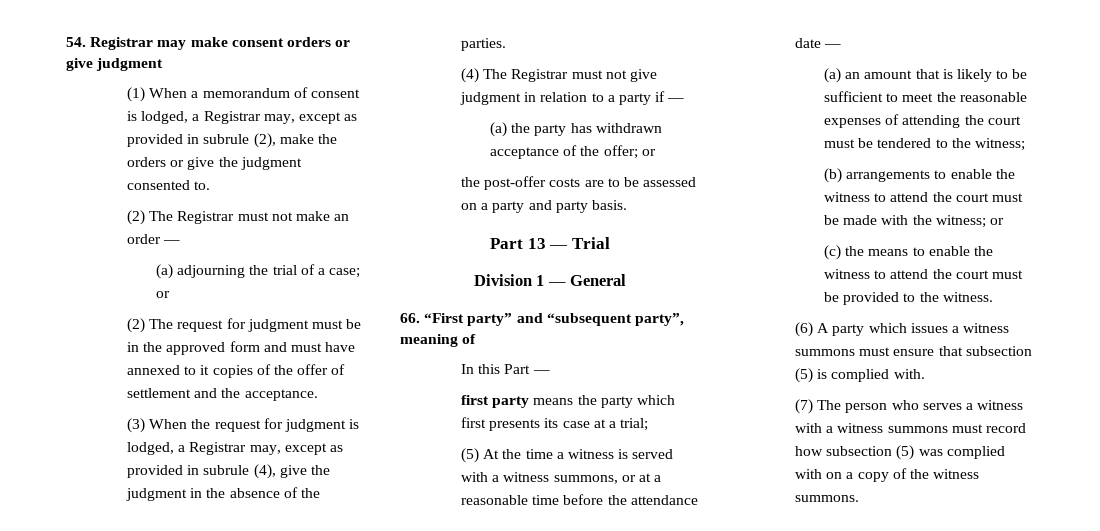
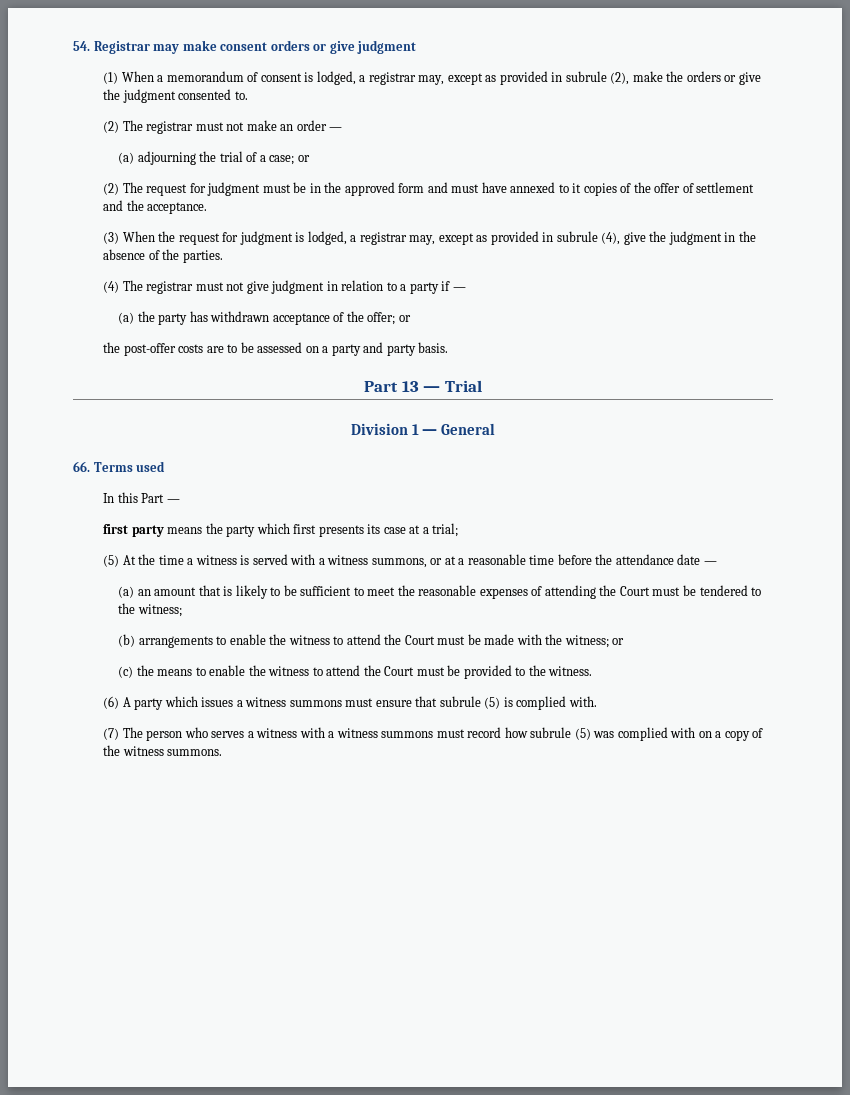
[203,111,261,124] Registrar -> [368,72,416,85] registrar
[177,211,235,224] Registrar -> [146,121,194,134] registrar
[189,442,247,455] Registrar -> [359,232,407,245] registrar
[511,69,569,82] Registrar -> [146,281,194,294] registrar
[424,313,684,326] [400,334,477,347] “First party” and “subsequent party”, meaning of -> [93,461,166,472] Terms used
[987,116,1021,125] court -> [619,586,650,596] Court
[955,193,989,202] court -> [404,635,435,645] Court
[955,270,989,279] court -> [384,666,415,676] Court
[965,346,1032,356] subsection -> [439,696,481,707] subrule
[826,446,893,456] subsection -> [530,727,572,738] subrule

